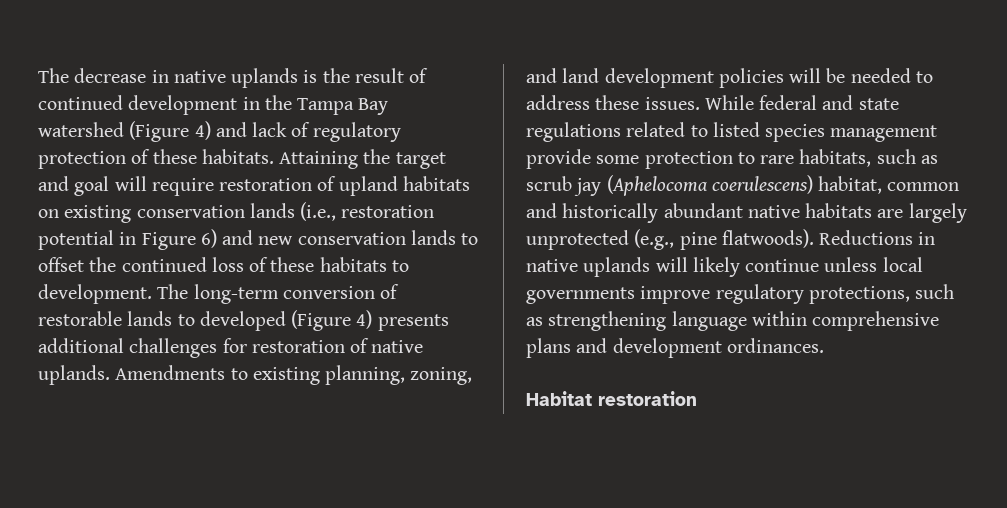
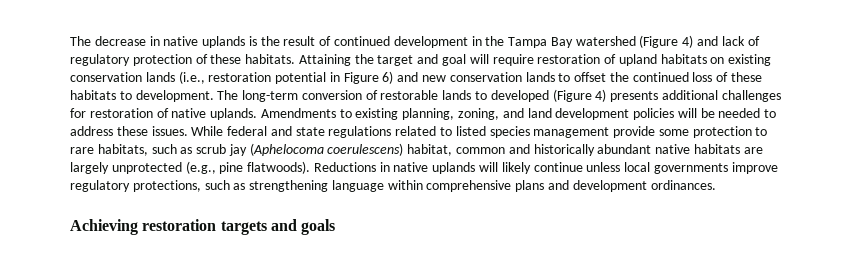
[526,391,697,406] Habitat restoration -> [70,219,336,235] Achieving restoration targets and goals

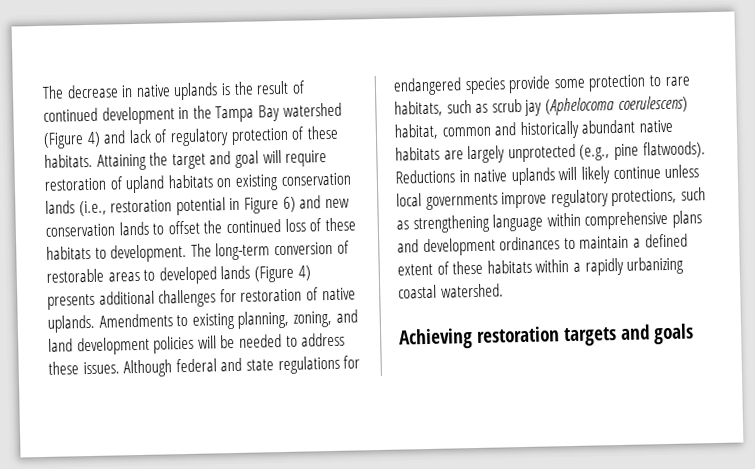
[442,90,472,100] lands -> [107,271,140,282] areas
(549, 96) none -> [220,265,251,280] lands
[191,126,224,136] While -> [123,359,173,378] Although
[395,126,610,138] related to listed species management -> [343,355,361,369] [393,77,506,96] for endangered species
[650,180,716,190] ordinances. -> [499,233,688,251] [397,256,685,276] [398,283,504,299] ordinances to maintain a defined extent of these habitats within a rapidly urbanizing coastal watershed.

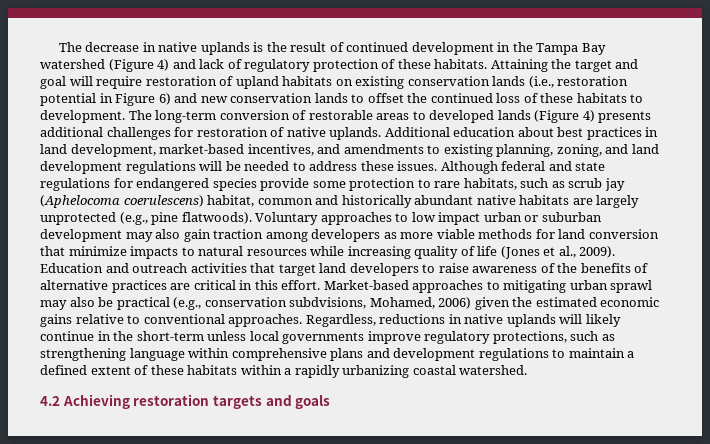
[98,313,173,328] Amendments -> [384,127,659,140] [40,144,424,157] Additional education about best practices in land development, market-based incentives, and amendments
[153,335,195,354] policies -> [125,161,196,174] regulations
[395,169,455,184] Reductions -> [255,212,602,225] [40,229,659,242] [40,246,616,259] [40,263,649,276] [40,280,653,293] [40,297,660,310] [40,314,446,327] Voluntary approaches to low impact urban or suburban development may also gain traction among developers as more viable methods for land conversion that minimize impacts to natural resources while increasing quality of life (Jones et al., 2009). Education and outreach activities that target land developers to raise awareness of the benefits of alternative practices are critical in this effort. Market-based approaches to mitigating urban sprawl may also be practical (e.g., conservation subdvisions, Mohamed, 2006) given the estimated economic gains relative to conventional approaches. Regardless, reductions
(661, 173) none -> [97,331,204,341] in the short-term
[499,236,561,251] ordinances -> [478,348,549,361] regulations
(504, 290) none -> [40,396,60,406] 4.2

